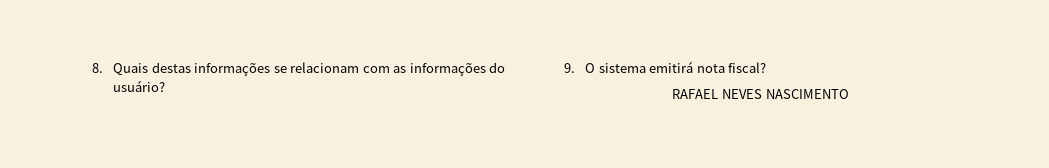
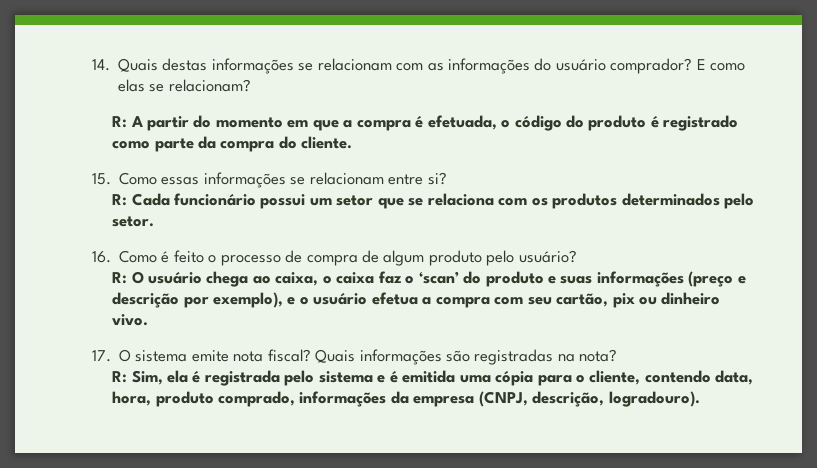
[91,63,103,73] 8. -> [91,59,110,71] 14.
[113,80,166,92] [563,63,575,73] usuário? // 9. -> [555,58,746,74] [117,79,251,92] [112,115,739,131] [112,136,353,152] [91,172,447,188] [112,193,754,209] [112,216,155,227] [91,250,577,266] [112,271,746,287] [112,292,721,308] [112,314,149,326] [91,350,111,362] usuário comprador? E como elas se relacionam? // R: A partir do momento em que a compra é efetuada, o código do produto é registrado como parte da compra do cliente. // 15. Como essas informações se relacionam entre si? // R: Cada funcionário possui um setor que se relaciona com os produtos determinados pelo setor. // 16. Como é feito o processo de compra de algum produto pelo usuário? // R: O usuário chega ao caixa, o caixa faz o ‘scan’ do produto e suas informações (preço e descrição por exemplo), e o usuário efetua a compra com seu cartão, pix ou dinheiro vivo. // 17.
[649,61,694,73] emitirá -> [191,350,229,362] emite
[672,89,849,99] // RAFAEL NEVES NASCIMENTO -> [315,349,618,365] [112,370,754,386] [112,391,700,407] Quais informações são registradas na nota? // R: Sim, ela é registrada pelo sistema e é emitida uma cópia para o cliente, contendo data, hora, produto comprado, informações da empresa (CNPJ, descrição, logradouro).

